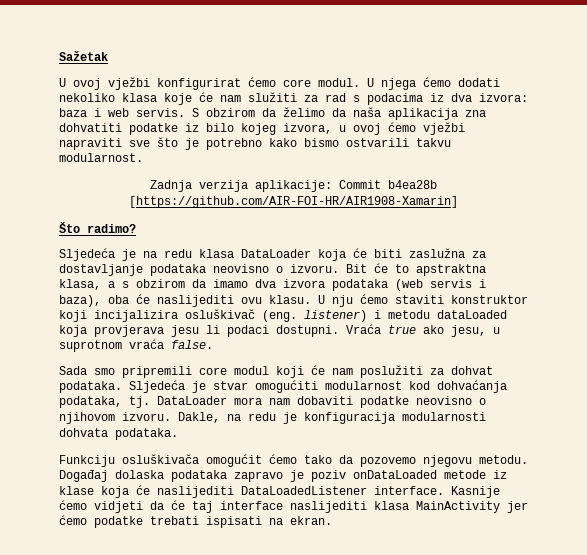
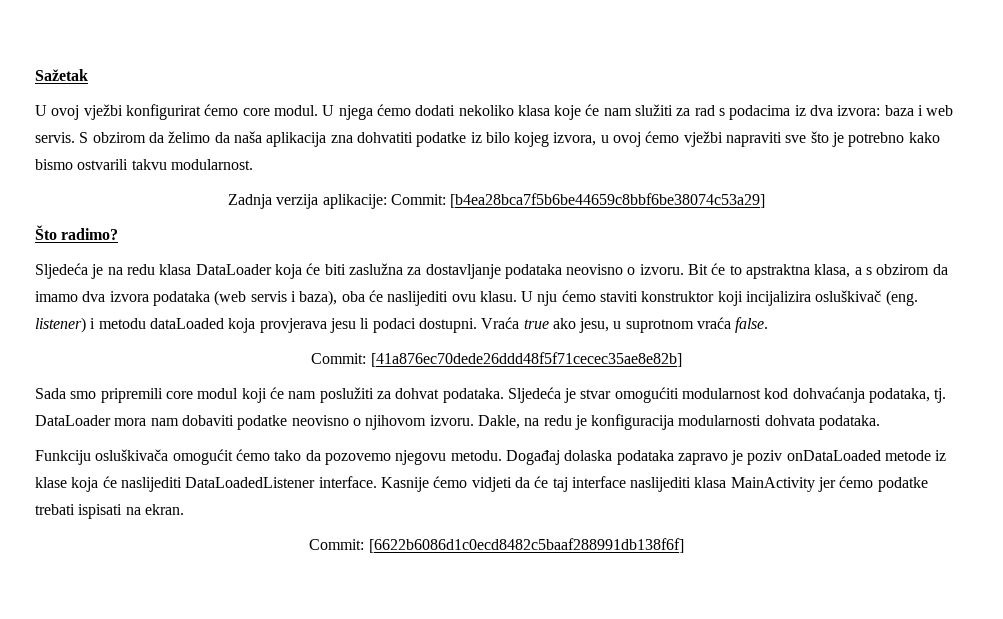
[339,180,437,189] [129,196,458,208] Commit b4ea28b [https://github.com/AIR-FOI-HR/AIR1908-Xamarin] -> [390,193,766,208] Commit: [b4ea28bca7f5b6be44659c8bbf6be38074c53a29]
(213, 344) none -> [311,352,682,367] // Commit: [41a876ec70dede26ddd48f5f71cecec35ae8e82b]
(332, 520) none -> [309,538,684,553] // Commit: [6622b6086d1c0ecd8482c5baaf288991db138f6f]

